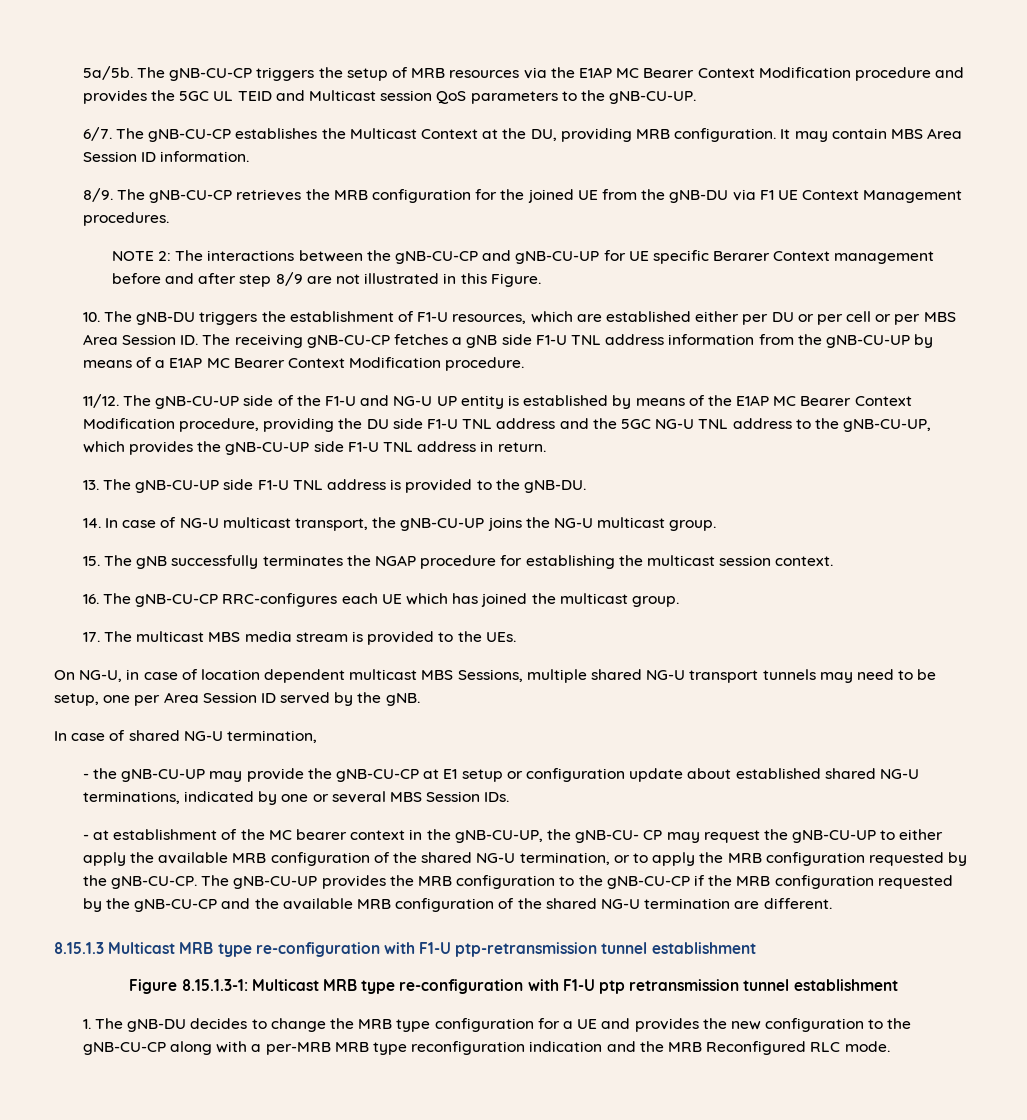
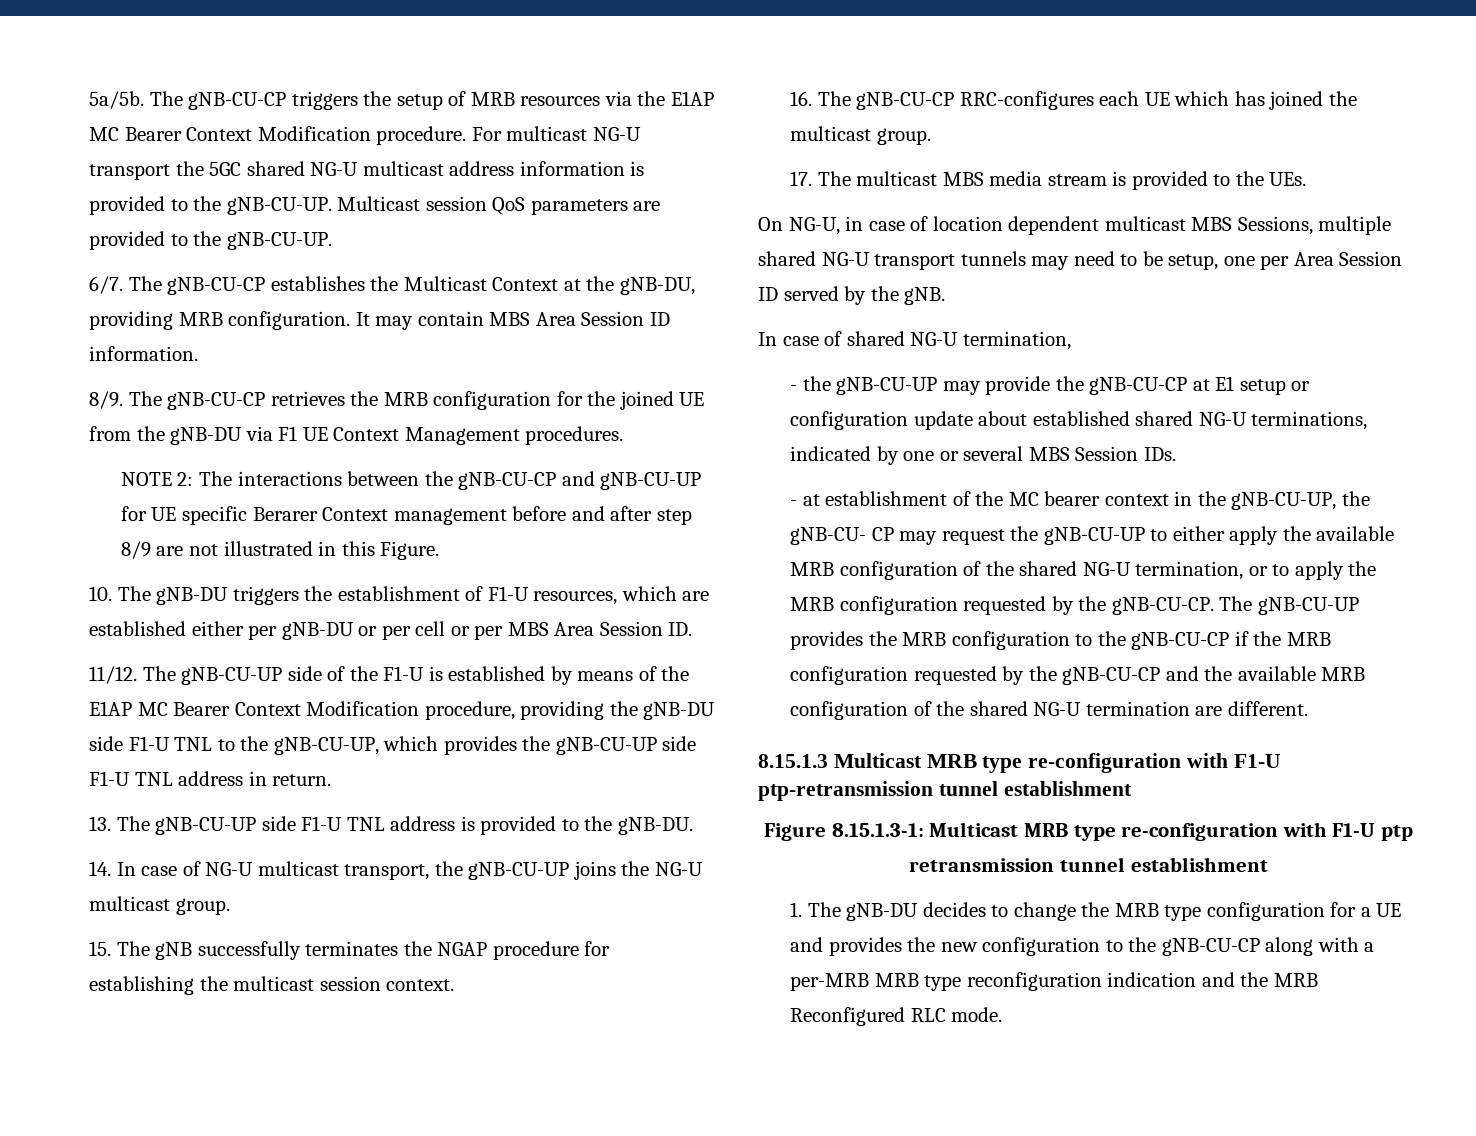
[854,67,965,81] [82,90,305,104] procedure and provides the 5GC UL TEID and -> [376,126,641,145] [88,161,645,180] [88,196,332,215] procedure. For multicast NG-U transport the 5GC shared NG-U multicast address information is provided to the gNB-CU-UP.
(558, 97) none -> [633,201,661,211] [88,231,165,250] are provided
[530,129,557,141] DU, -> [619,277,695,295] gNB-DU,
[771,312,794,322] DU -> [281,622,354,640] gNB-DU
[202,334,934,348] [82,357,525,371] The receiving gNB-CU-CP fetches a gNB side F1-U TNL address information from the gNB-CU-UP by means of a E1AP MC Bearer Context Modification procedure. -> (693, 629) none
[360,395,504,409] and NG-U UP entity -> (425, 673) none
[366,418,792,429] DU side F1-U TNL address and the 5GC NG-U TNL address -> [643,702,716,720] [88,736,213,751] gNB-DU side F1-U TNL

